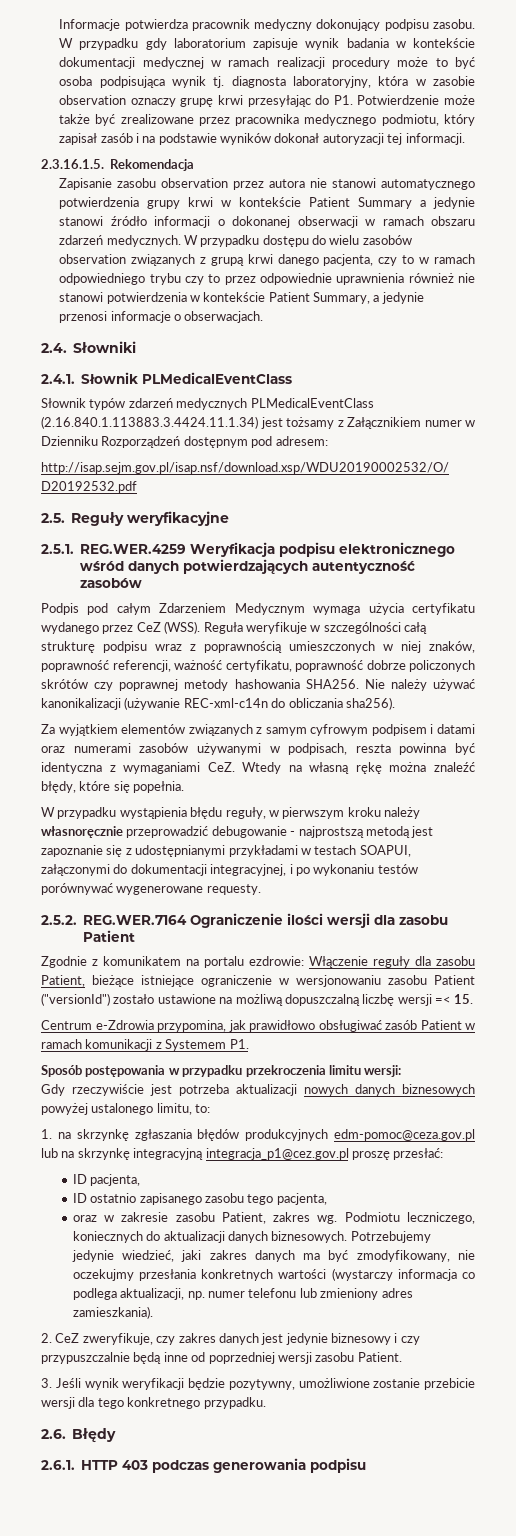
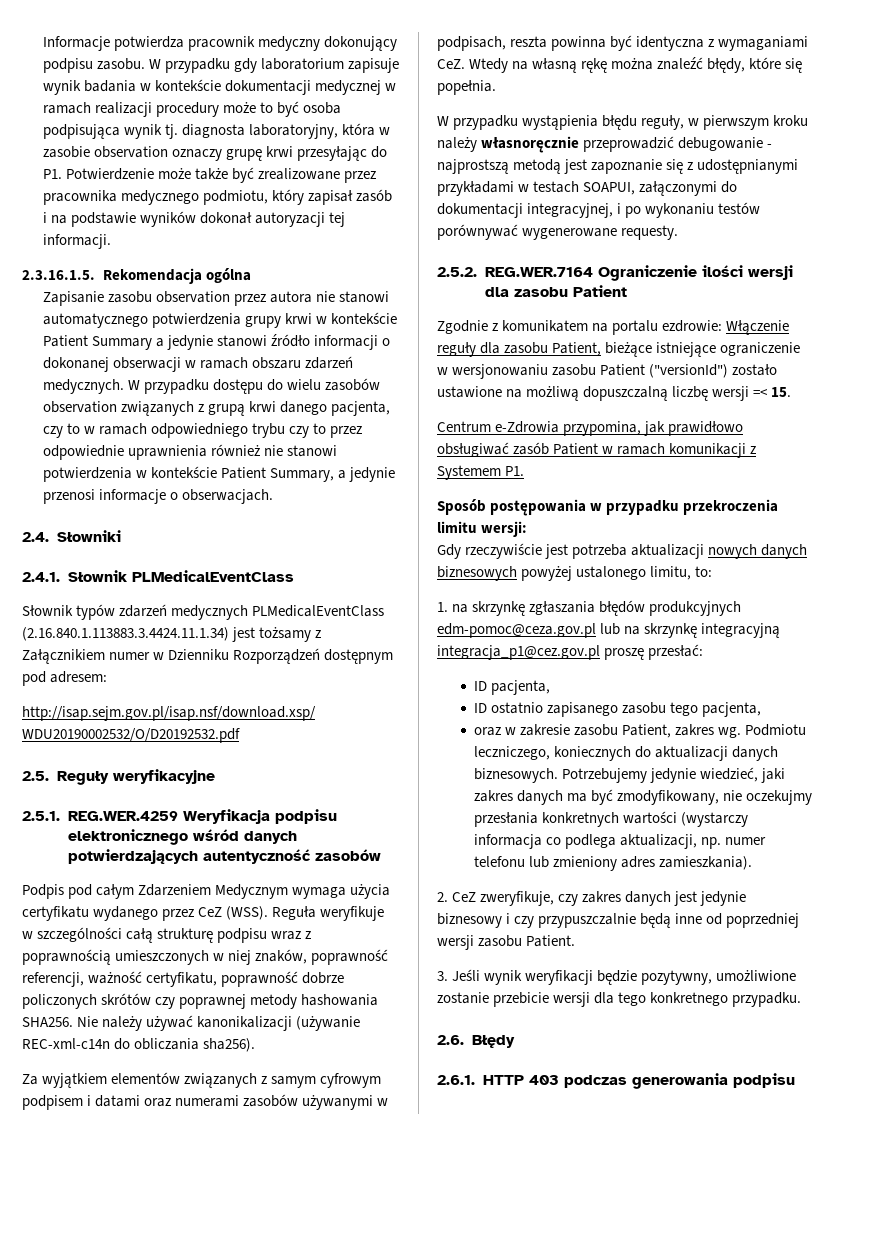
(195, 165) none -> [205,268,251,283] ogólna

